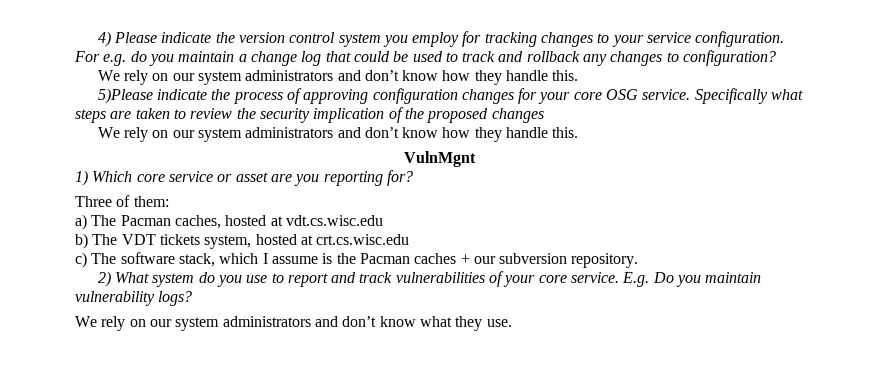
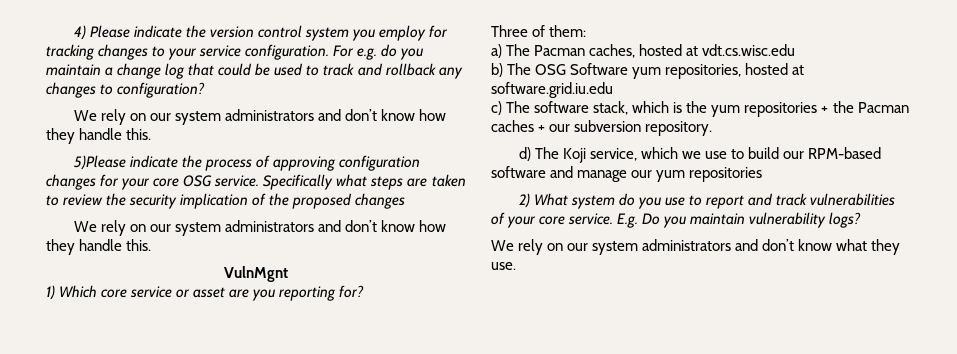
[121,234,410,249] VDT tickets system, hosted at crt.cs.wisc.edu -> [535,63,805,79] [491,82,613,98] OSG Software yum repositories, hosted at software.grid.iu.edu
[262,253,333,264] I assume is -> [673,101,829,117] is the yum repositories +
(639, 260) none -> [518,147,882,163] [491,166,763,182] // d) The Koji service, which we use to build our RPM-based software and manage our yum repositories

